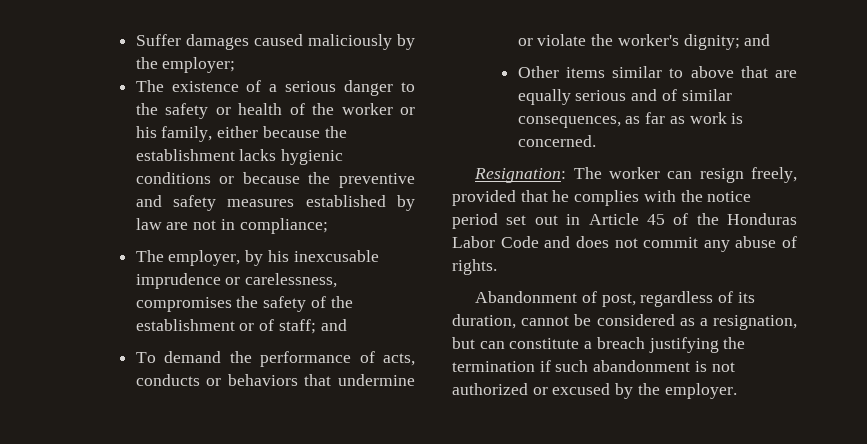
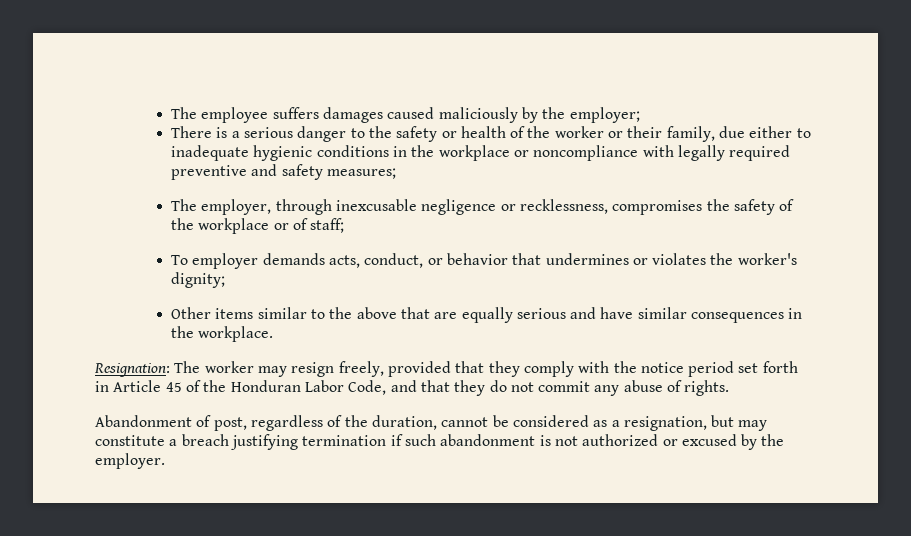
[135,34,181,46] Suffer -> [170,107,319,123] The employee suffers
[135,80,262,92] The existence of -> [170,126,228,138] There is
[135,126,347,142] [135,149,344,165] [135,172,416,188] [135,195,416,211] [135,218,328,234] [135,250,379,266] [135,273,338,289] his family, either because the establishment lacks hygienic conditions or because the preventive and safety measures established by law are not in compliance; // The employer, by his inexcusable imprudence or carelessness, -> [627,126,811,142] [170,145,791,161] [170,164,396,180] [170,199,608,215] their family, due either to inadequate hygienic conditions in the workplace or noncompliance with legally required preventive and safety measures; // The employer, through inexcusable negligence or recklessness,
[135,319,235,331] establishment -> [198,218,270,234] workplace
[320,319,347,331] and -> (345, 225) none
[164,351,415,367] [135,374,416,386] [517,34,587,46] demand the performance of acts, conducts or behaviors that undermine or violate -> [192,253,707,269] employer demands acts, conduct, or behavior that undermines or violates
[744,34,771,46] and -> (225, 280) none
(684, 73) none -> [329,307,353,319] the
[661,89,732,101] [517,112,744,128] [517,135,596,147] of similar consequences, as far as work is concerned. -> [600,307,803,323] [170,326,274,342] have similar consequences in the workplace.
[667,171,693,179] can -> [257,366,287,377] may
[552,190,640,206] he complies -> [488,361,574,377] they comply
[534,215,558,225] out -> [762,361,798,373] forth
[727,213,797,225] [452,236,609,248] Honduras Labor Code and does -> [230,380,507,396] Honduran Labor Code, and that they do
[737,292,755,303] its -> [344,415,368,427] the
[479,341,505,349] can -> [738,420,768,431] may
[723,337,746,349] the -> (298, 442) none

